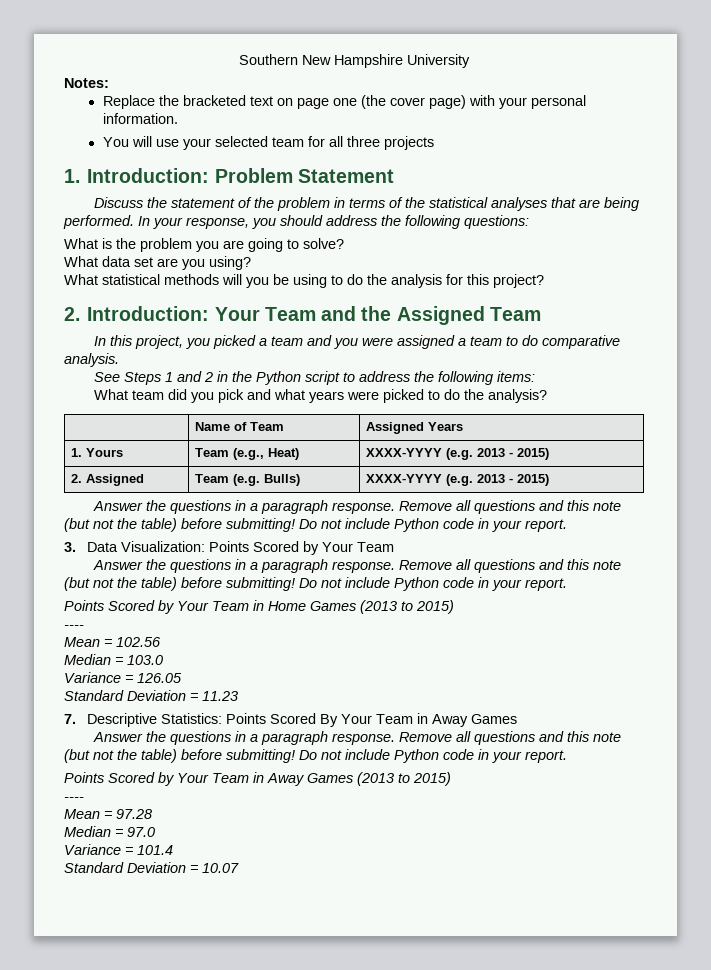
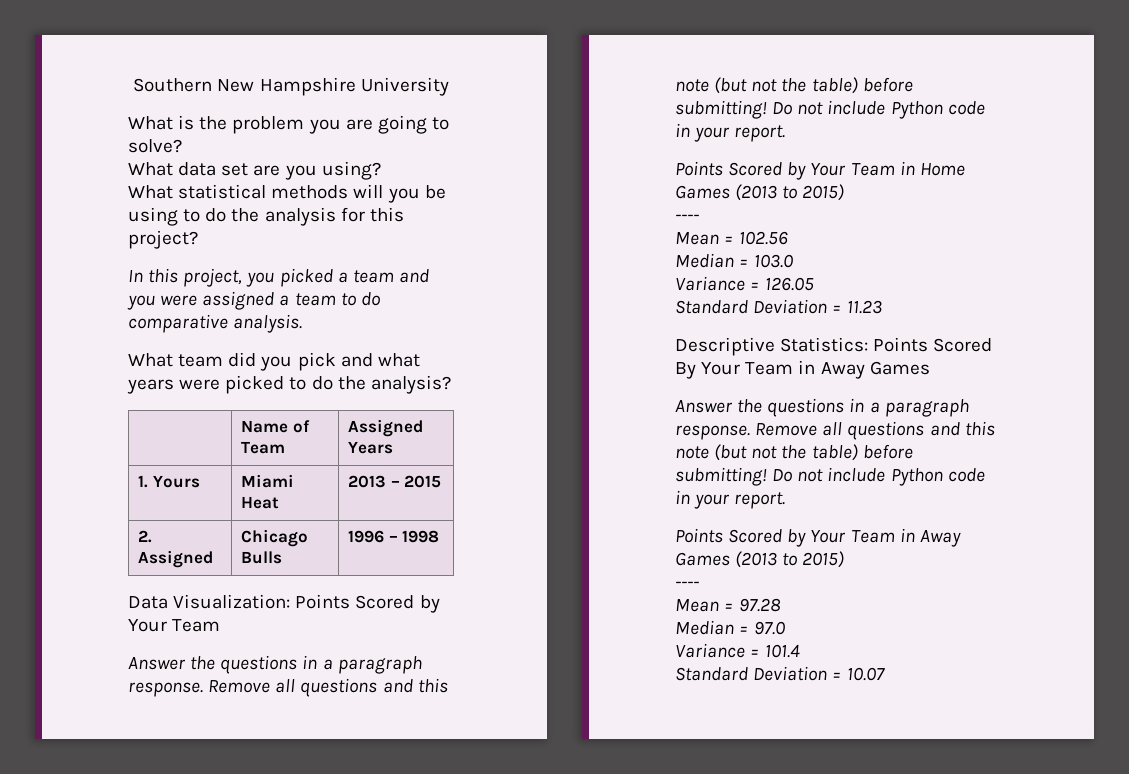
[64,78,109,88] [102,95,586,109] [102,113,178,124] [102,136,434,150] [64,168,394,183] [93,197,639,211] [63,215,529,229] // Notes: // Replace the bracketed text on page one (the cover page) with your personal information. // You will use your selected team for all three projects // 1. Introduction: Problem Statement // Discuss the statement of the problem in terms of the statistical analyses that are being performed. In your response, you should address the following questions: -> (449, 86) none
[64,306,541,325] // 2. Introduction: Your Team and the Assigned Team -> (198, 239) none
[93,371,535,385] // See Steps 1 and 2 in the Python script to address the following items: -> (303, 323) none
[194,448,299,460] [365,448,549,460] Team (e.g., Heat) | XXXX-YYYY (e.g. 2013 - 2015) -> [241,474,295,488] [241,496,280,509] [348,475,442,488] Miami Heat | 2013 – 2015
[194,474,300,486] [365,474,549,486] [92,500,621,514] [64,518,567,532] [64,542,76,552] Team (e.g. Bulls) | XXXX-YYYY (e.g. 2013 - 2015) // Answer the questions in a paragraph response. Remove all questions and this note (but not the table) before submitting! Do not include Python code in your report. // 3. -> [241,529,309,547] [241,551,283,564] [348,530,440,543] Chicago Bulls | 1996 – 1998 //
[64,714,76,724] 7. -> (883, 307) none

